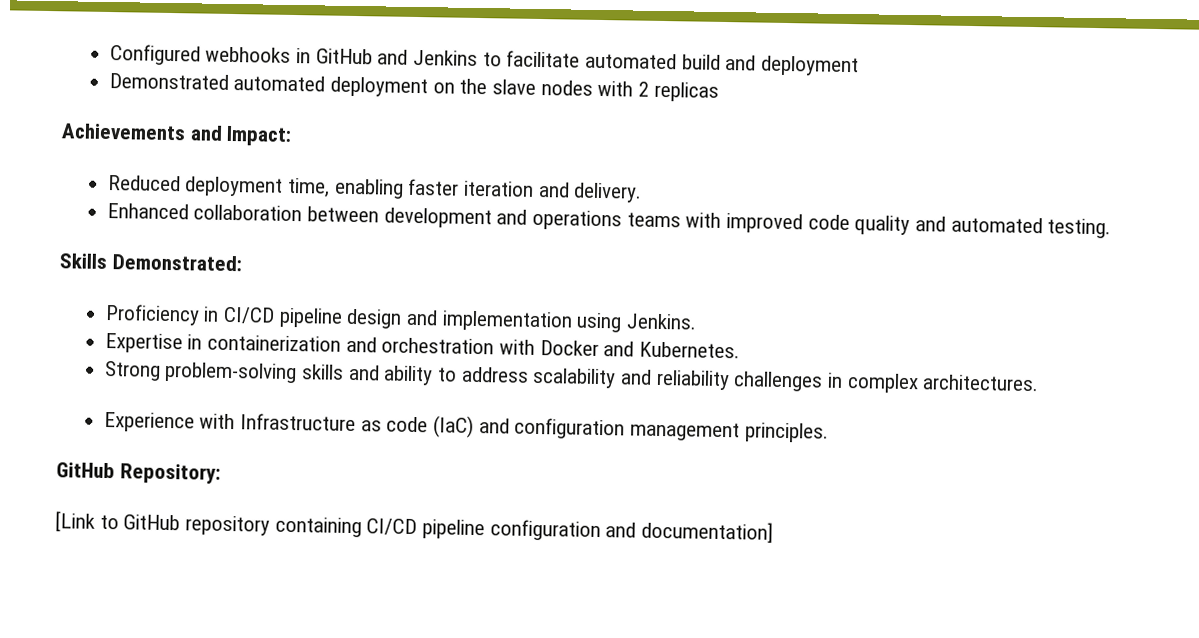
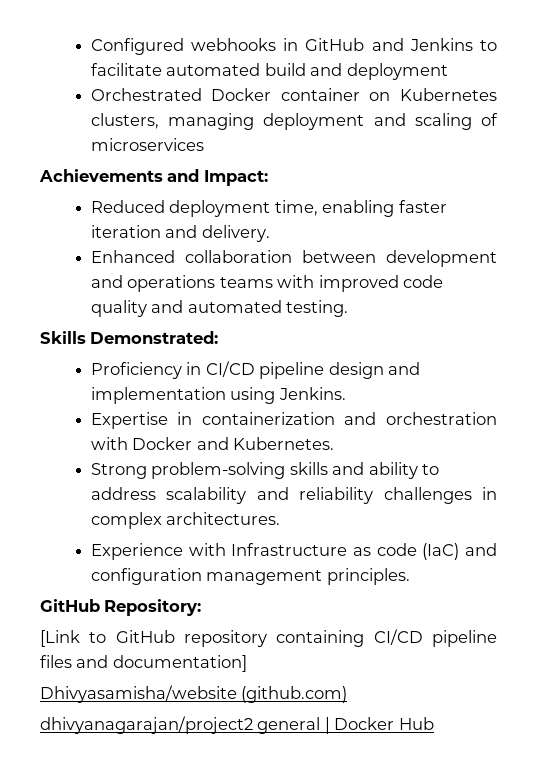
[108,73,719,102] Demonstrated automated deployment on the slave nodes with 2 replicas -> [90,88,497,101] [90,113,498,130] [90,138,204,151] Orchestrated Docker container on Kubernetes clusters, managing deployment and scaling of microservices
[489,519,601,542] configuration -> [40,655,72,668] files
(774, 531) none -> [40,685,348,703] [40,716,434,734] // Dhivyasamisha/website (github.com) // dhivyanagarajan/project2 general | Docker Hub

